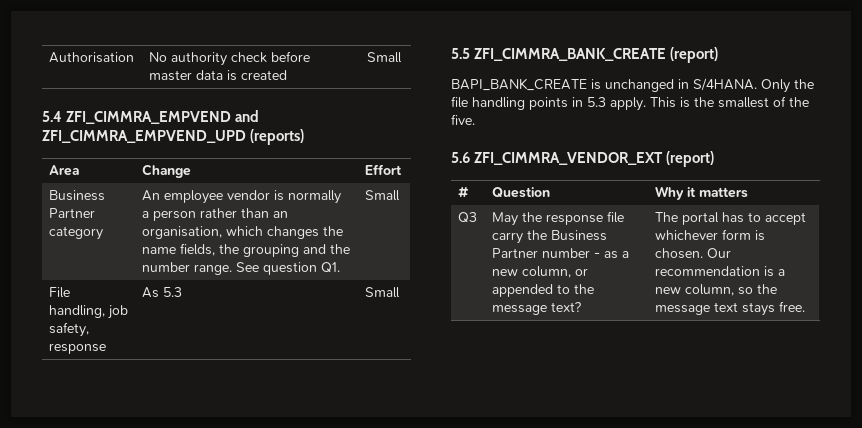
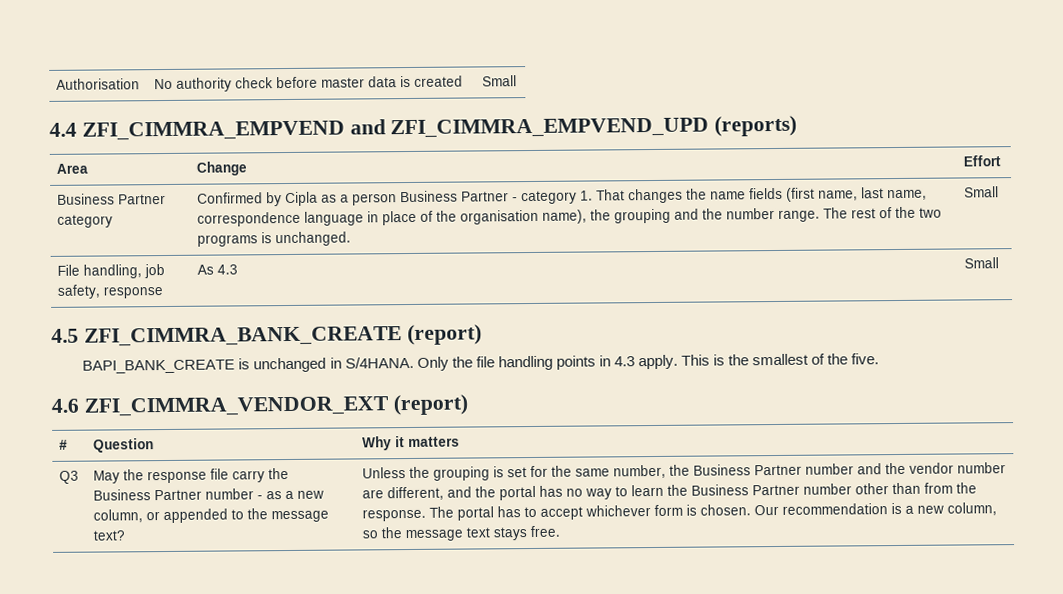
[42,111,62,122] 5.4 -> [49,122,77,137] 4.4
[142,190,342,204] [142,208,289,221] [142,226,344,239] [142,243,216,256] An employee vendor is normally a person rather than an organisation, which changes the name fields, -> [197,187,928,207] [197,209,588,227] Confirmed by Cipla as a person Business Partner - category 1. That changes the name fields (first name, last name, correspondence language in place of the organisation name),
[236,262,341,275] See question Q1. -> [823,206,943,219] [197,231,352,247] The rest of the two programs is unchanged.
[163,287,183,297] [365,287,401,298] [451,48,470,59] 5.3 | Small // 5.5 -> [217,264,239,275] [964,257,1000,269] [51,328,79,343] 4.3 | Small // 4.5
[587,97,606,107] 5.3 -> [613,356,635,367] 4.3
[451,152,470,163] 5.6 -> [51,398,79,413] 4.6
(582, 307) none -> [362,462,1007,481] [362,482,978,501] [362,508,427,522] Unless the grouping is set for the same number, the Business Partner number and the vendor number are different, and the portal has no way to learn the Business Partner number other than from the response.

